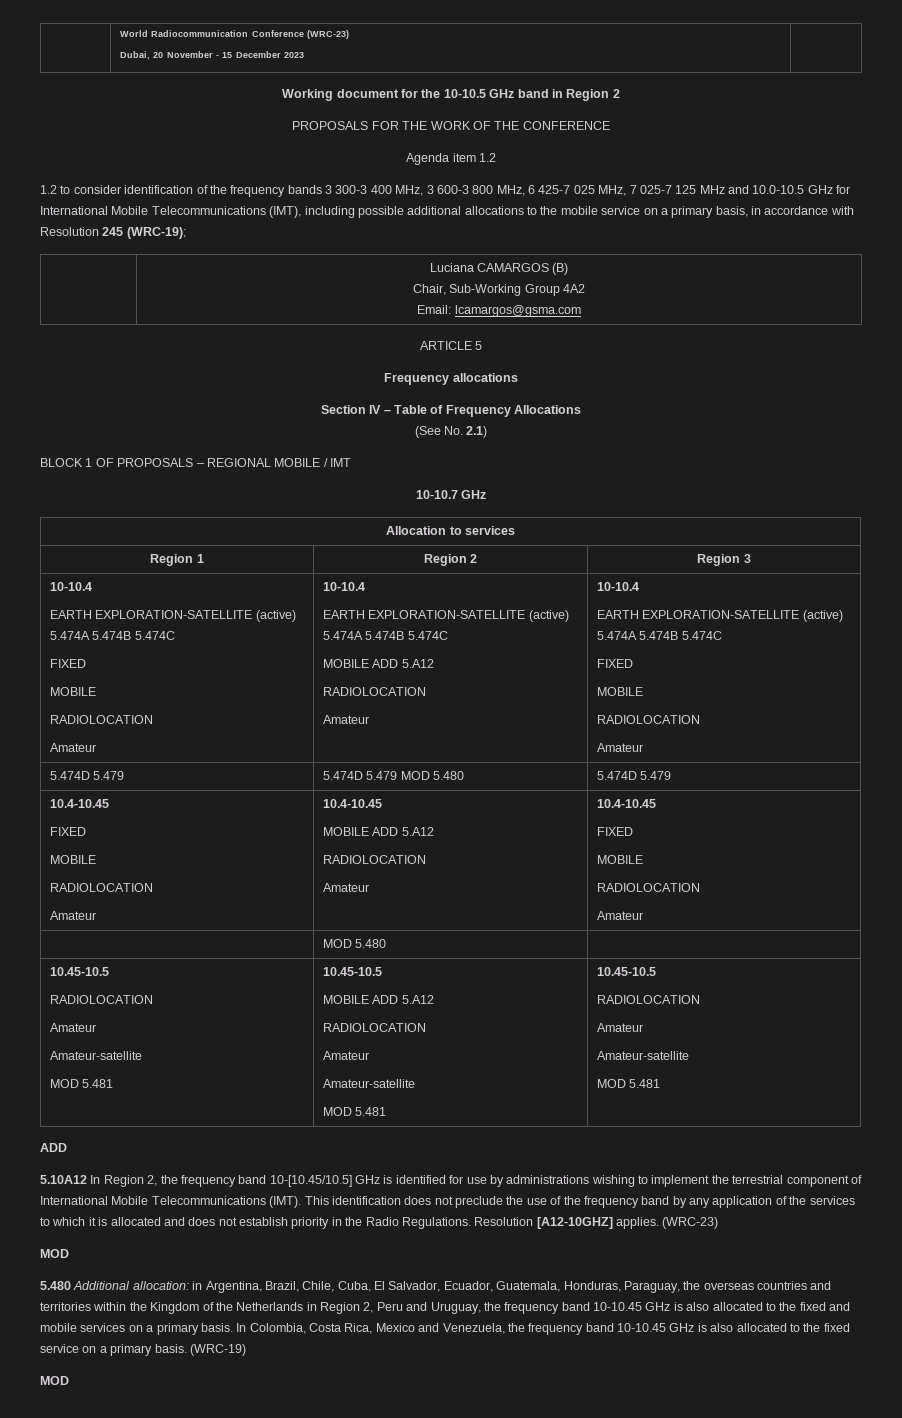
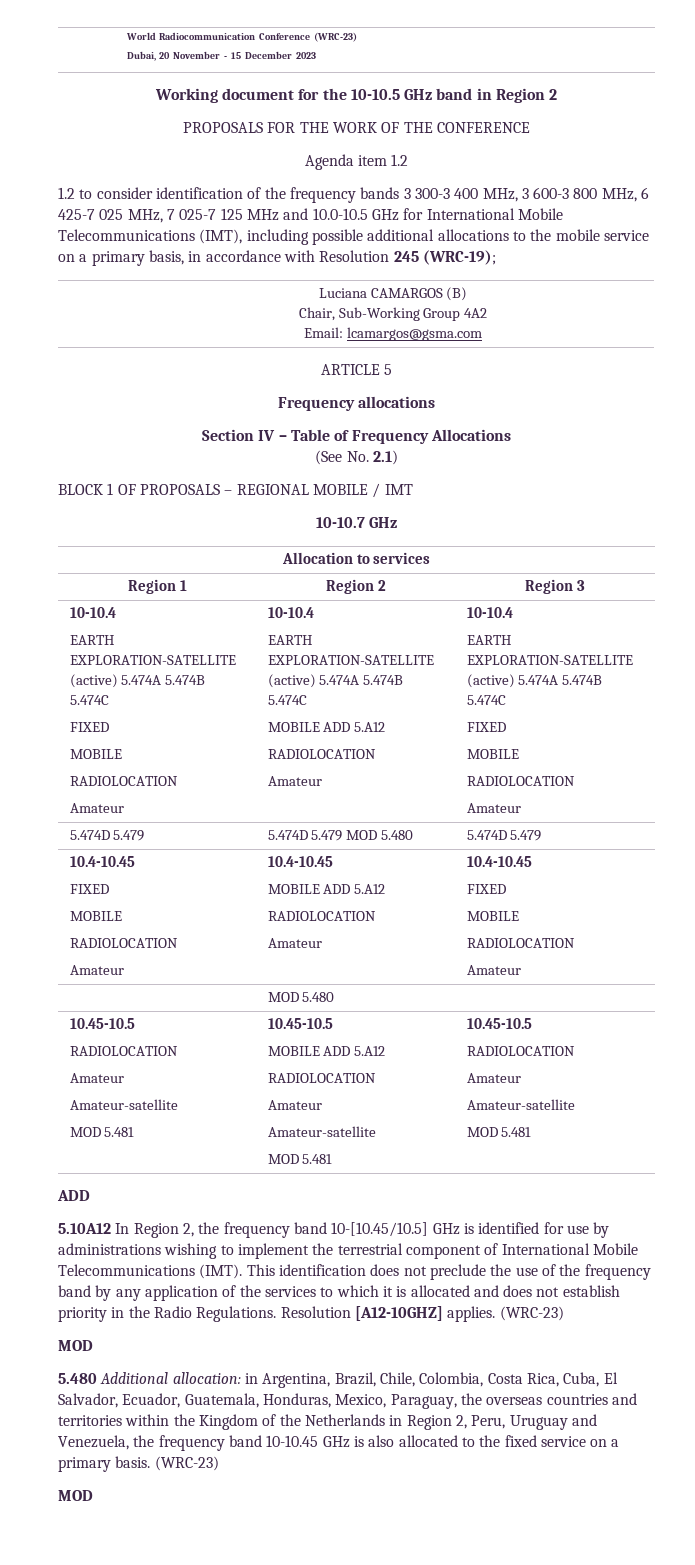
(335, 1286) none -> [419,1372,559,1387] Colombia, Costa Rica,
(621, 1286) none -> [335,1394,387,1408] Mexico,
[376,1302,850,1314] [40,1323,415,1335] Peru and Uruguay, the frequency band 10-10.45 GHz is also allocated to the fixed and mobile services on a primary basis. In Colombia, Costa Rica, Mexico -> [471,1415,568,1430] Peru, Uruguay
[189,1344,246,1356] (WRC-19) -> [154,1456,219,1471] (WRC-23)

